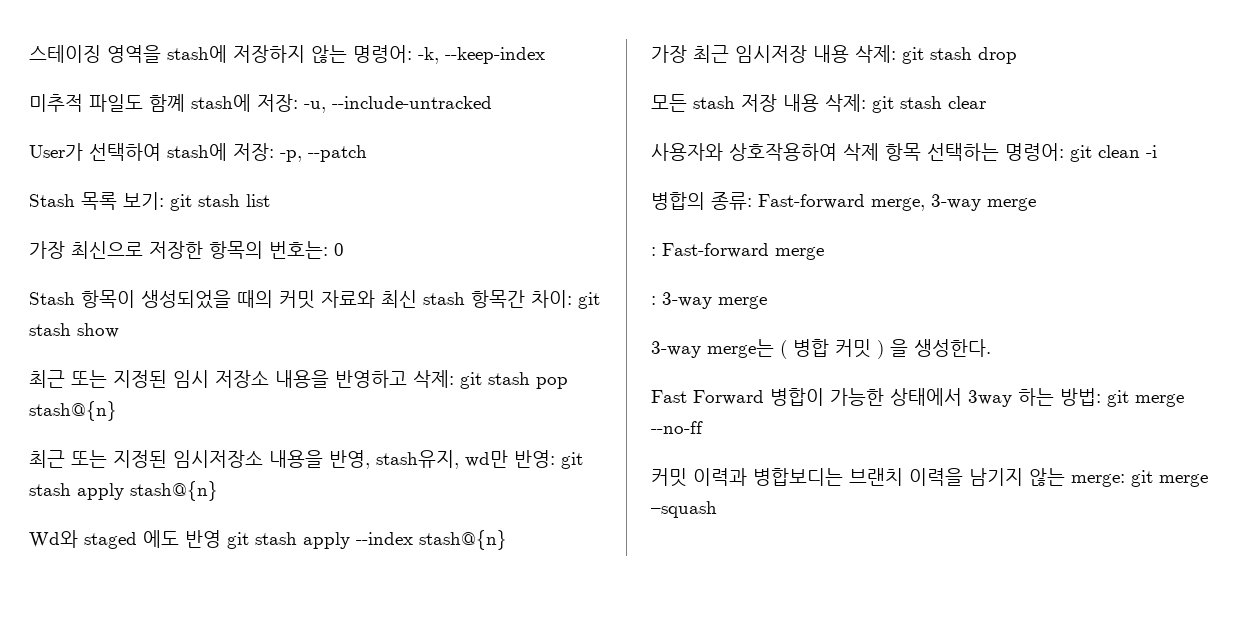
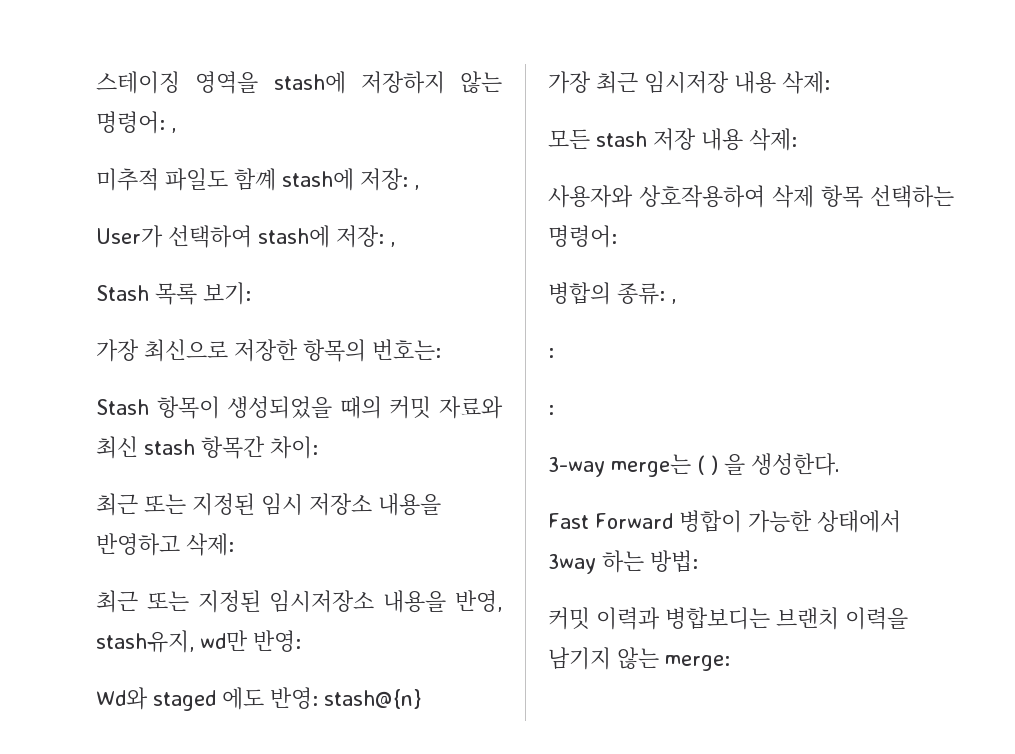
[418,47,545,64] -k, --keep-index -> [171,128,176,133] ,
[304,96,492,113] -u, --include-untracked -> [414,185,419,190] ,
[280,145,367,162] -p, --patch -> [390,242,395,247] ,
[170,194,270,211] git stash list -> (251, 293) none
[334,243,344,256] 0 -> (441, 349) none
[578,292,600,309] [29,323,119,338] git stash show -> (318, 447) none
[460,372,568,389] [29,401,117,421] git stash pop stash@{n} -> (234, 544) none
[561,452,583,469] [29,481,218,501] git stash apply stash@{n} -> (301, 641) none
[185,530,413,549] 반영 git stash apply --index -> [269,687,318,709] 반영:
[902,47,1017,64] git stash drop -> (830, 82) none
[872,96,986,113] git stash clear -> (797, 139) none
[1070,145,1157,162] git clean -i -> (617, 236) none
[758,194,1036,211] [651,243,824,260] [651,292,767,309] Fast-forward merge, 3-way merge // : Fast-forward merge // : 3-way merge -> [671,299,676,304] [548,348,554,358] [548,405,554,415] , // : // :
[793,339,871,358] 병합 커밋 -> (705, 465) none
[1107,390,1184,407] [651,421,703,434] git merge --no-ff -> (698, 561) none
[1131,470,1208,487] [651,501,717,518] git merge –squash -> (730, 663) none

